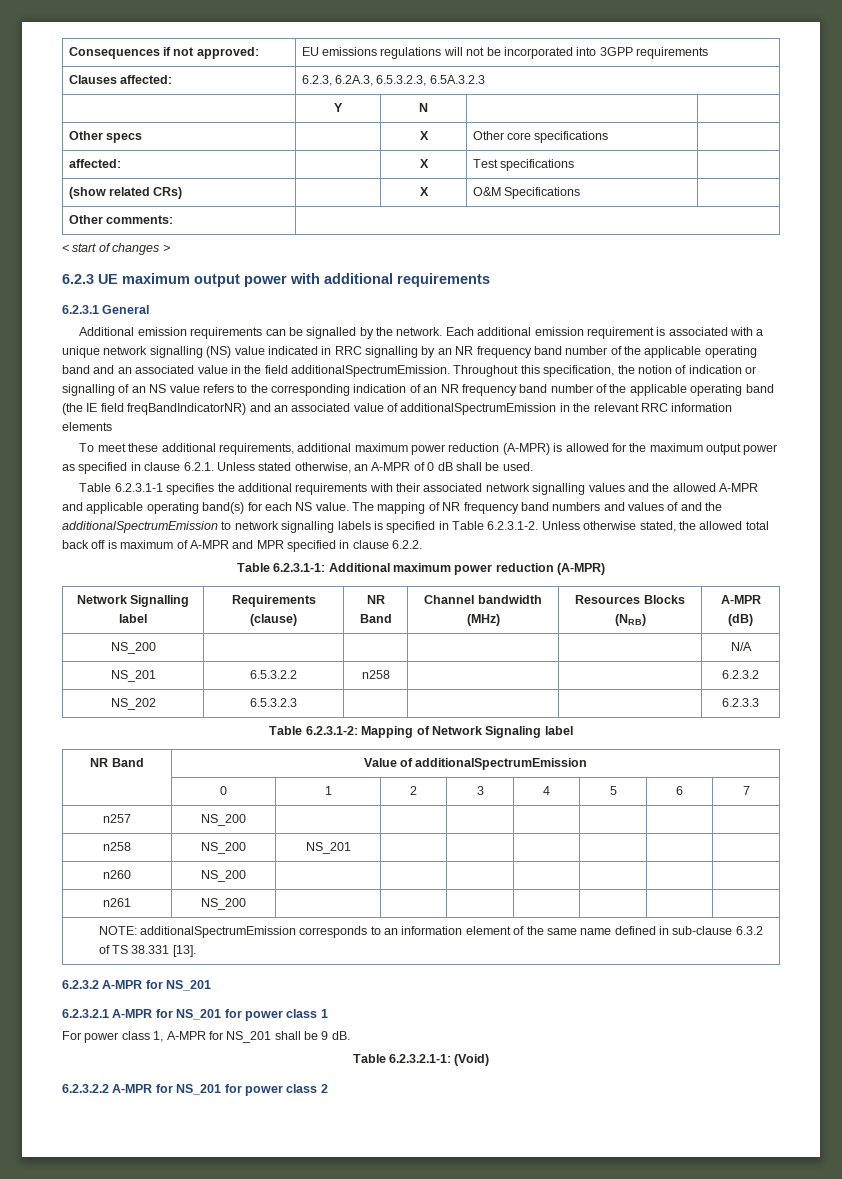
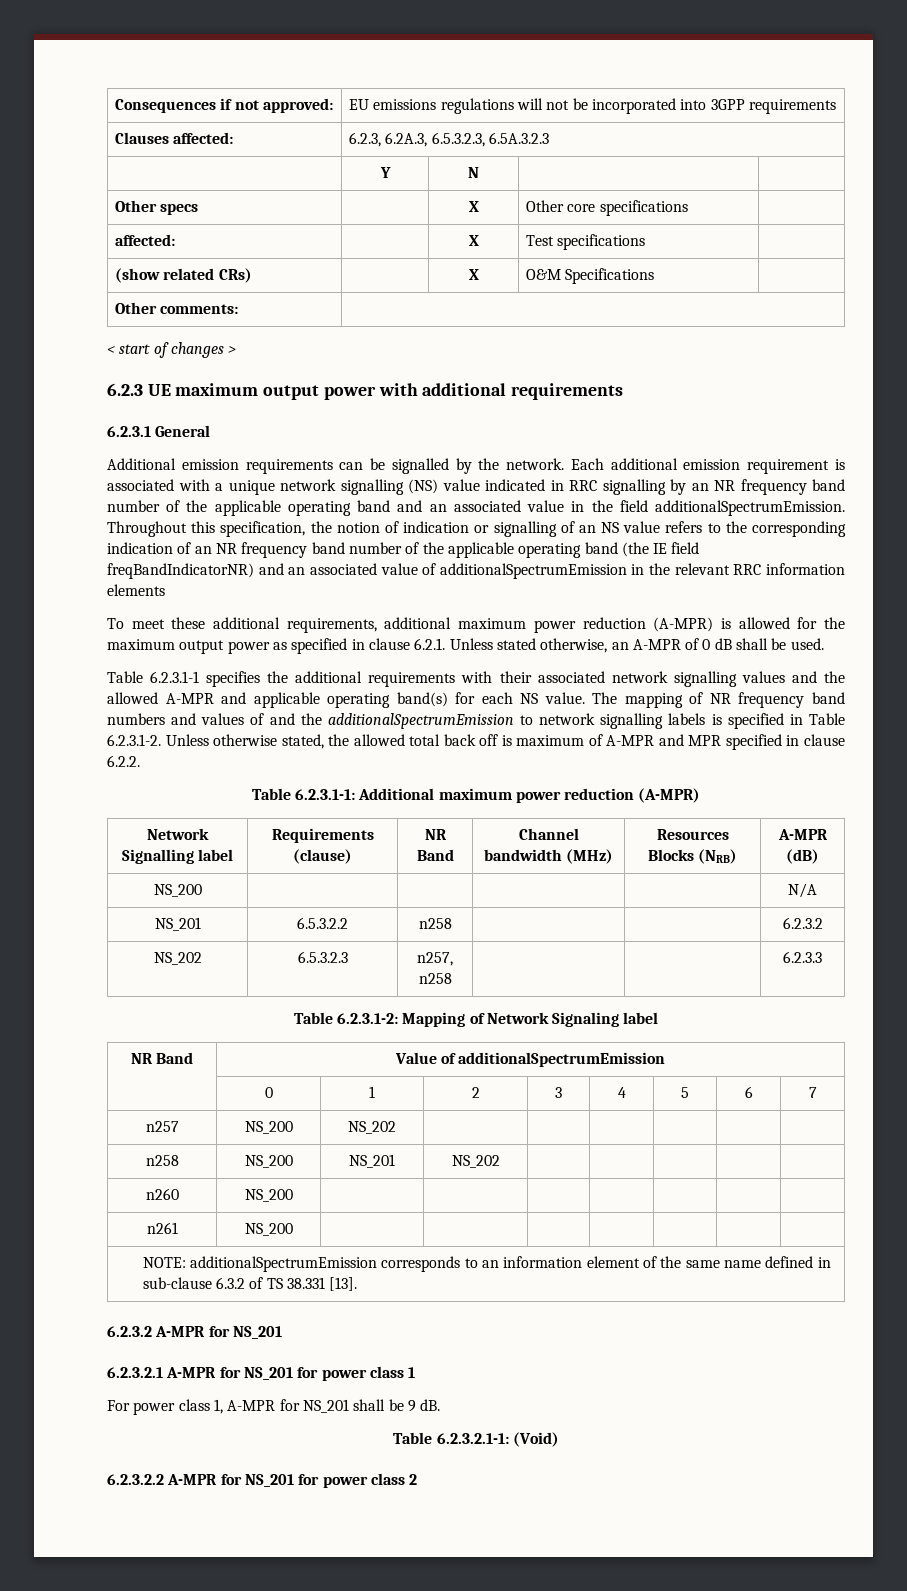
(297, 702) none -> [417,952,453,966] [418,973,452,984] n257, n258
(246, 820) none -> [348,1121,396,1134] NS_202
(351, 848) none -> [451,1155,500,1168] NS_202

